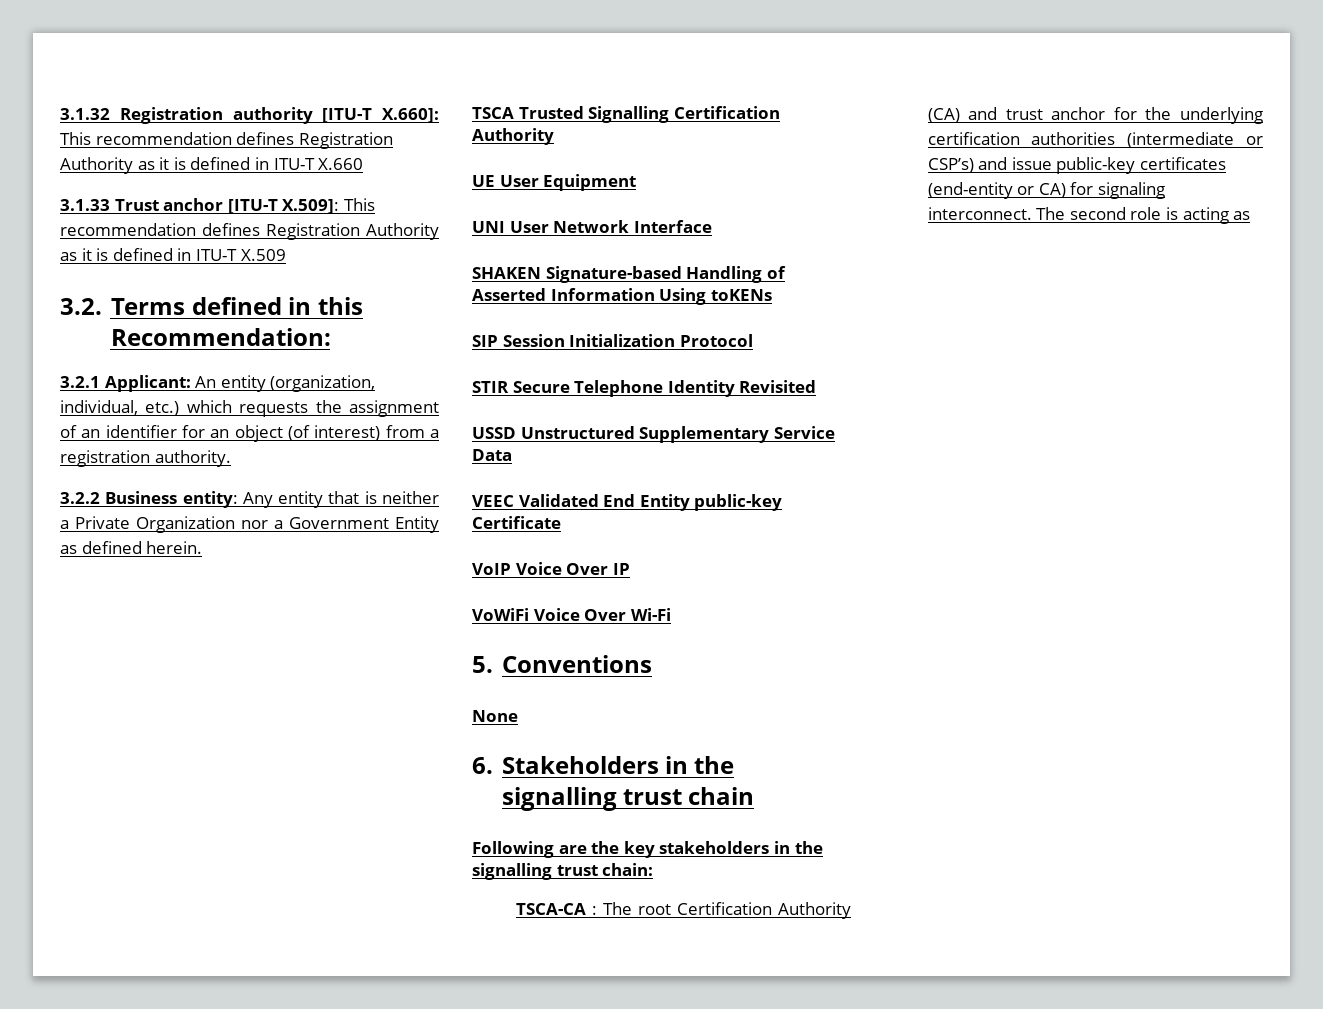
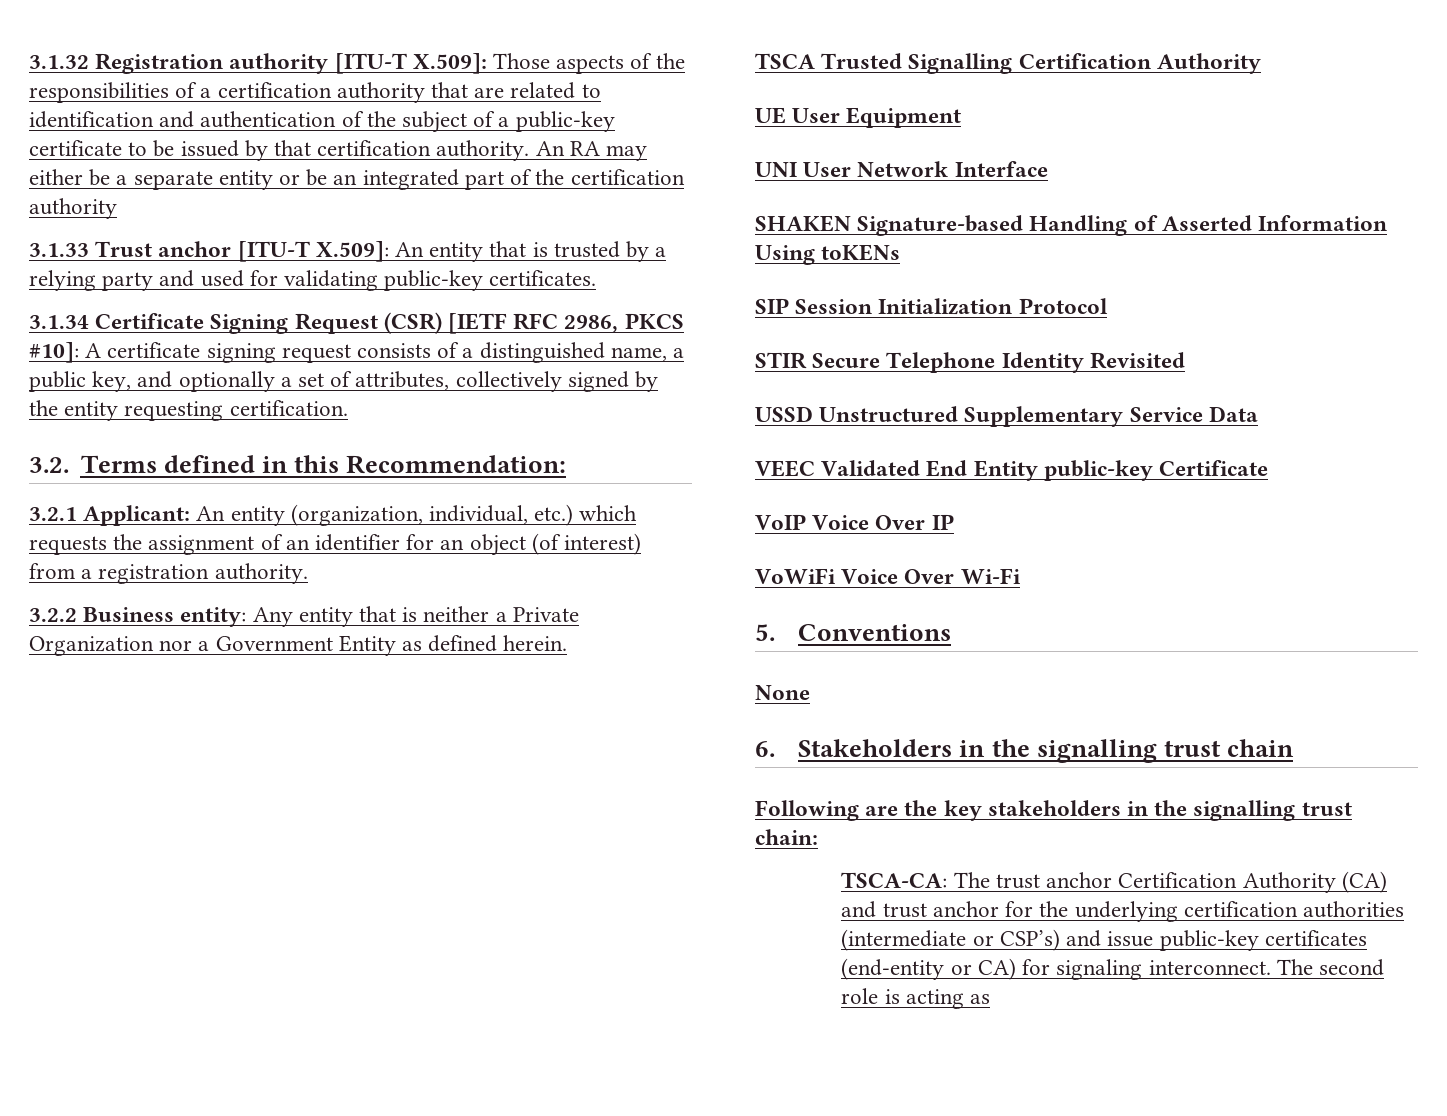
[382,108,439,123] [60,132,393,149] [60,157,364,174] X.660]: This recommendation defines Registration Authority as it is defined in ITU-T X.660 -> [412,53,685,74] [29,82,601,103] [29,111,615,133] [29,140,648,161] [29,169,685,190] [29,198,117,219] X.509]: Those aspects of the responsibilities of a certification authority that are related to identification and authentication of the subject of a public-key certificate to be issued by that certification authority. An RA may either be a separate entity or be an integrated part of the certification authority
[343,198,375,211] [60,223,439,240] [60,248,286,261] This recommendation defines Registration Authority as it is defined in ITU-T X.509 -> [395,241,667,262] [29,270,597,291] [29,312,684,334] [29,342,685,363] [29,371,659,392] [29,400,348,421] An entity that is trusted by a relying party and used for validating public-key certificates. // 3.1.34 Certificate Signing Request (CSR) [IETF RFC 2986, PKCS #10]: A certificate signing request consists of a distinguished name, a public key, and optionally a set of attributes, collectively signed by the entity requesting certification.
[515,902,671,915] TSCA-CA : The root -> [841,872,1113,889] TSCA-CA: The trust anchor

